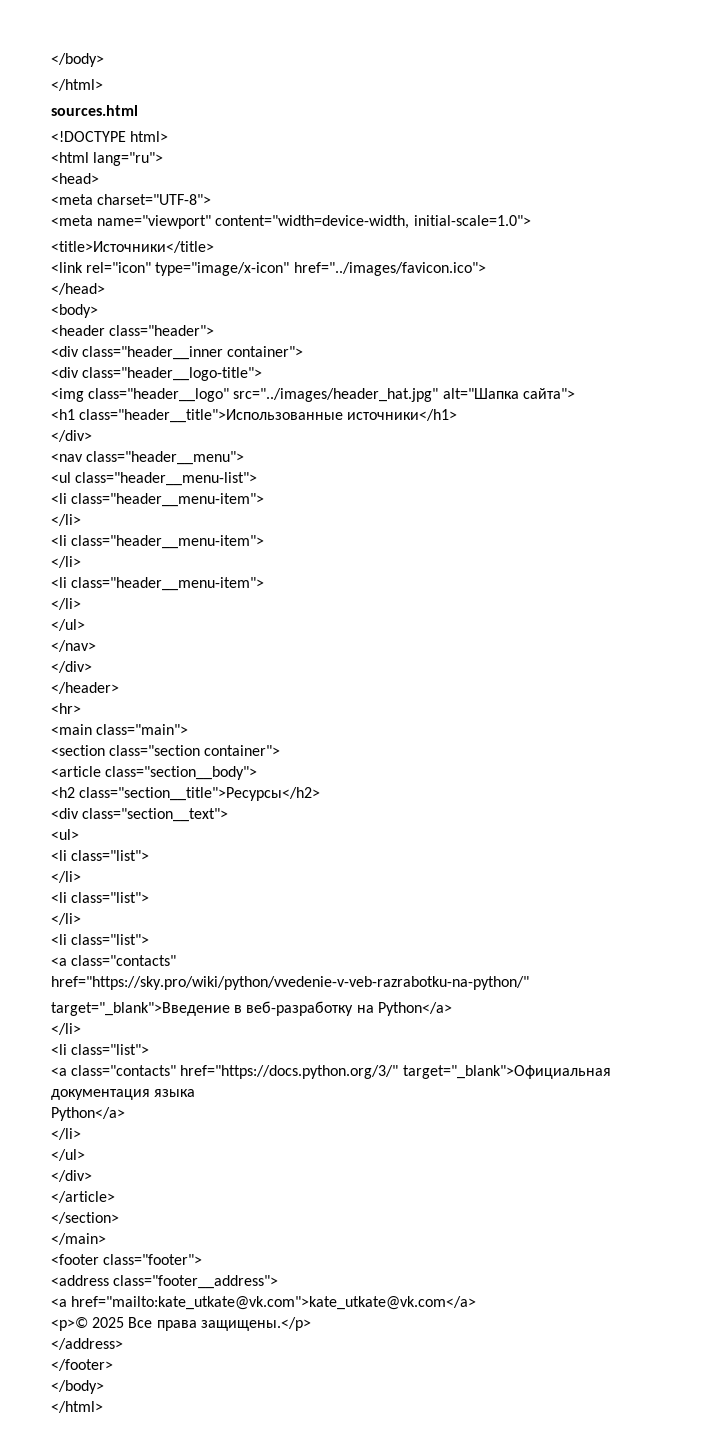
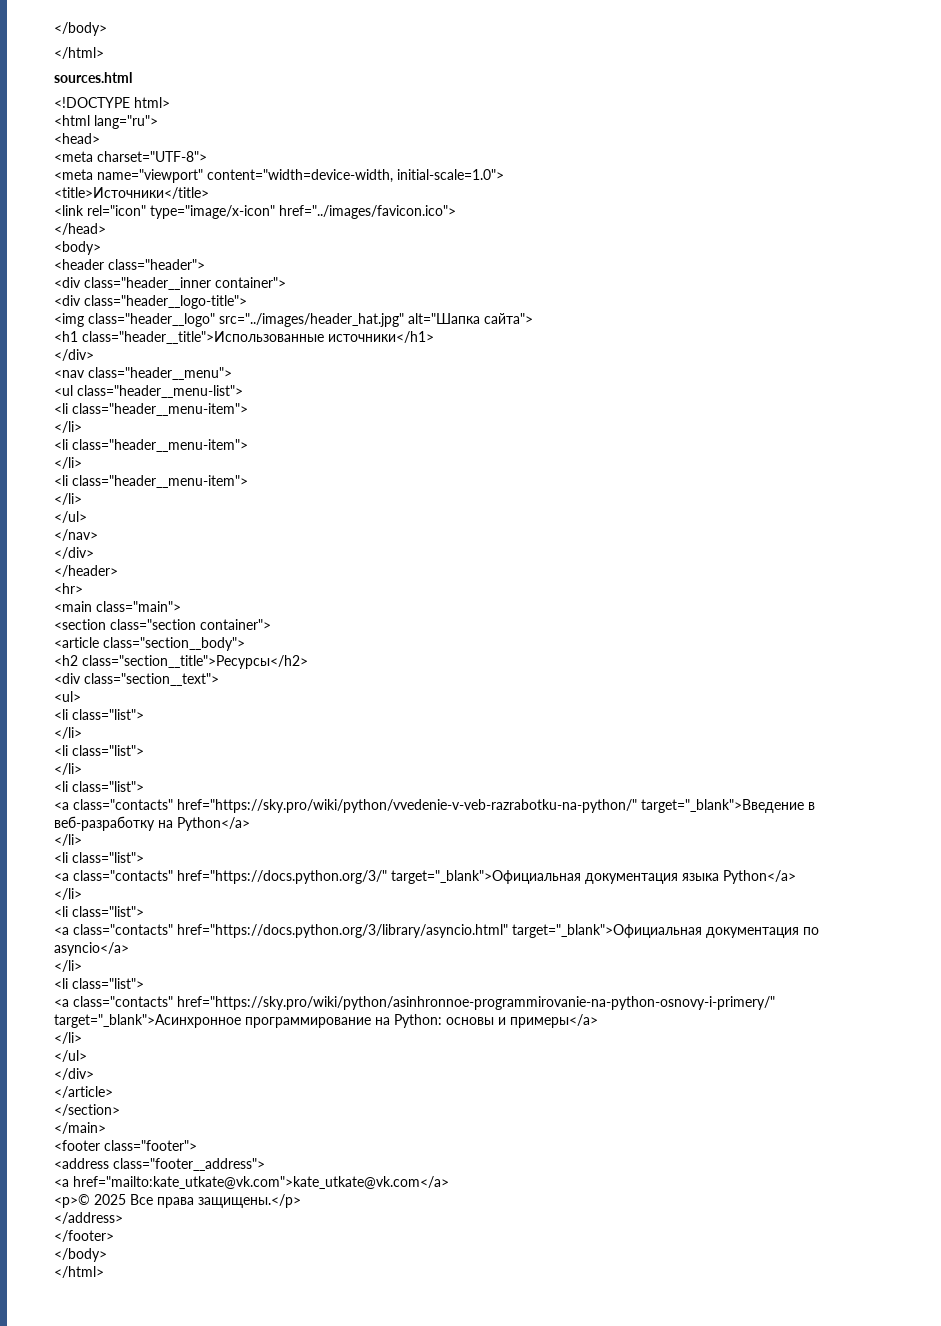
(529, 983) // -> (637, 806) none
[51,1107,125,1121] // Python</a> -> [723,870,796,884] [54,888,82,900] [54,906,144,917] [54,924,819,938] [54,942,129,956] [54,960,82,972] [54,978,144,989] [54,996,775,1010] [54,1014,598,1028] Python</a> // </li> // <li class="list"> // <a class="contacts" href="https://docs.python.org/3/library/asyncio.html" target="_blank">Официальная документация по asyncio</a> // </li> // <li class="list"> // <a class="contacts" href="https://sky.pro/wiki/python/asinhronnoe-programmirovanie-na-python-osnovy-i-primery/" target="_blank">Асинхронное программирование на Python: основы и примеры</a>

